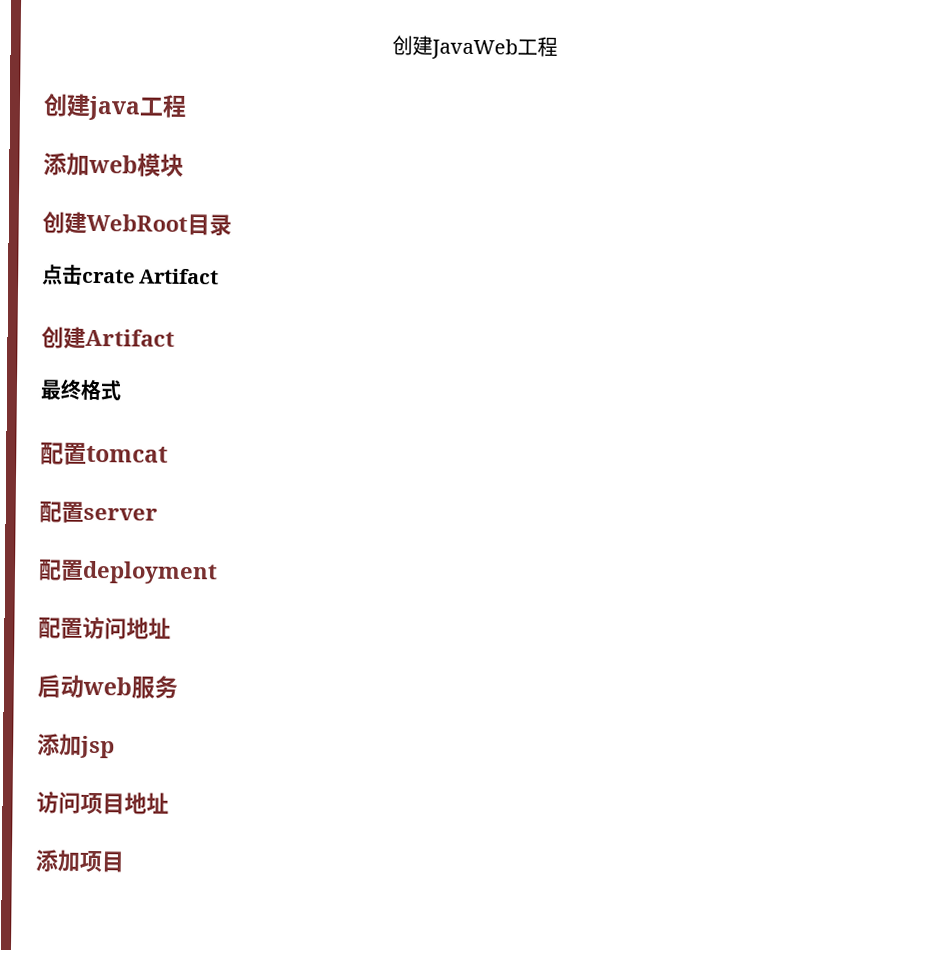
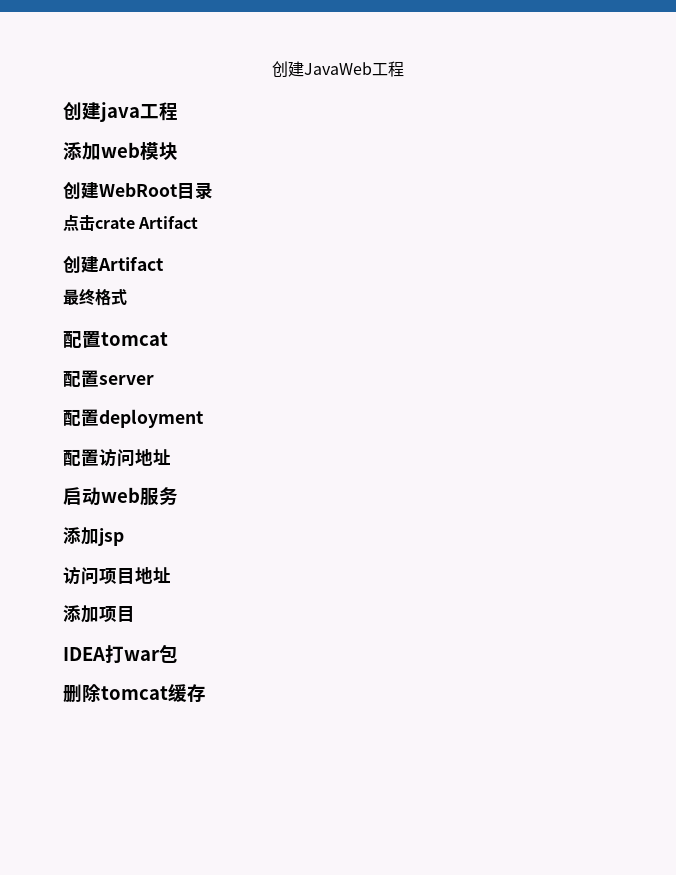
(125, 862) none -> [63,644,178,663] [63,684,206,703] // IDEA打war包 // 删除tomcat缓存

